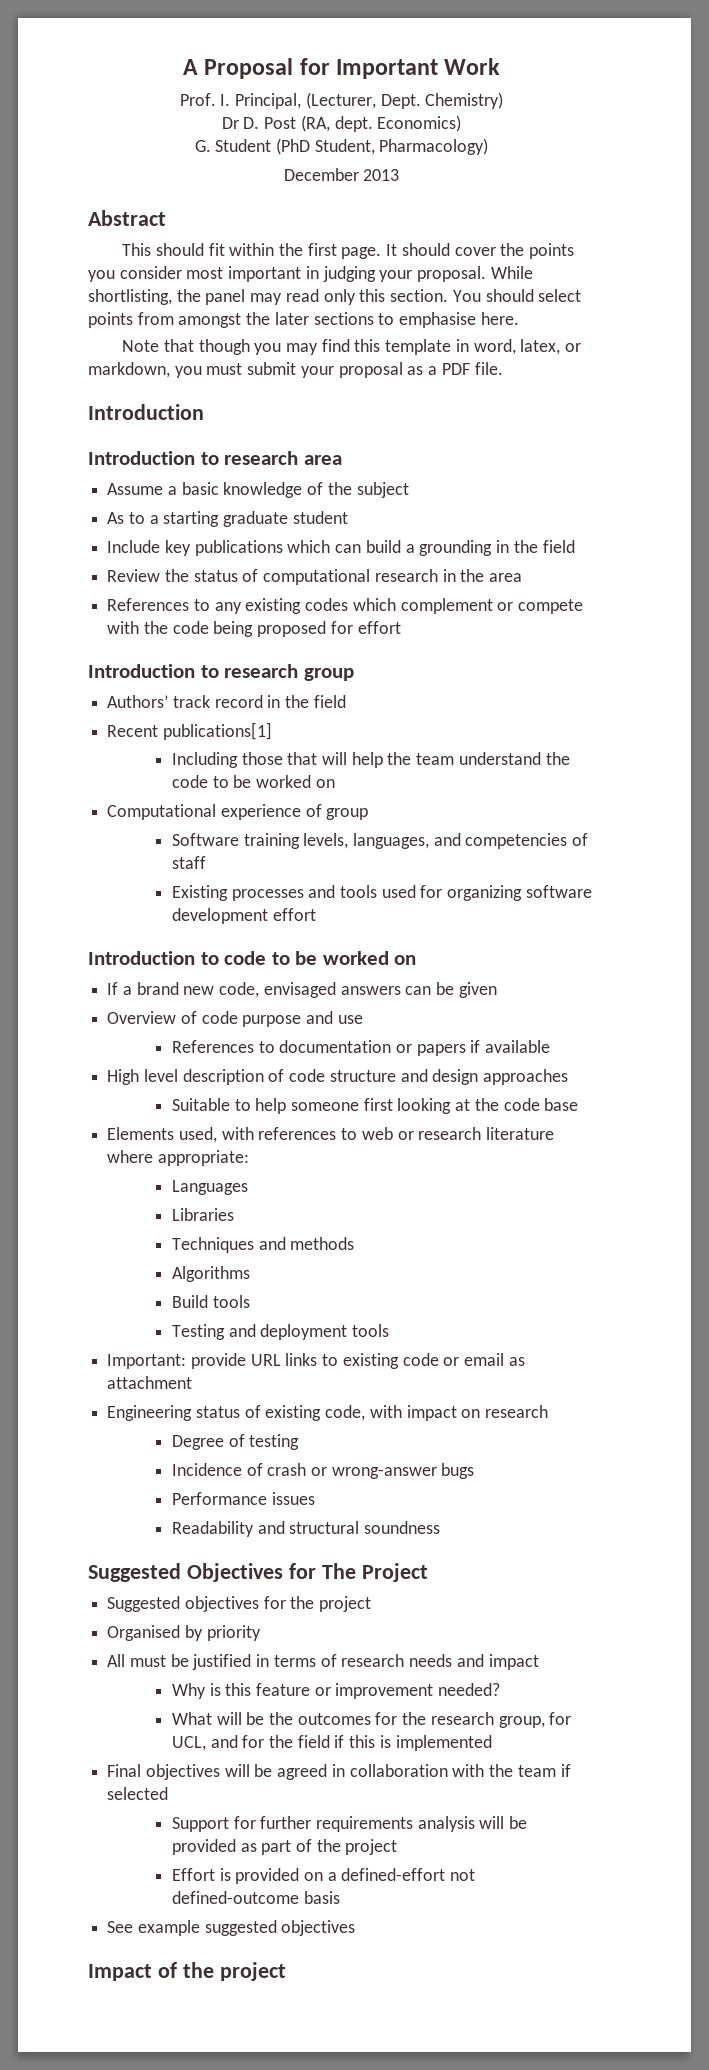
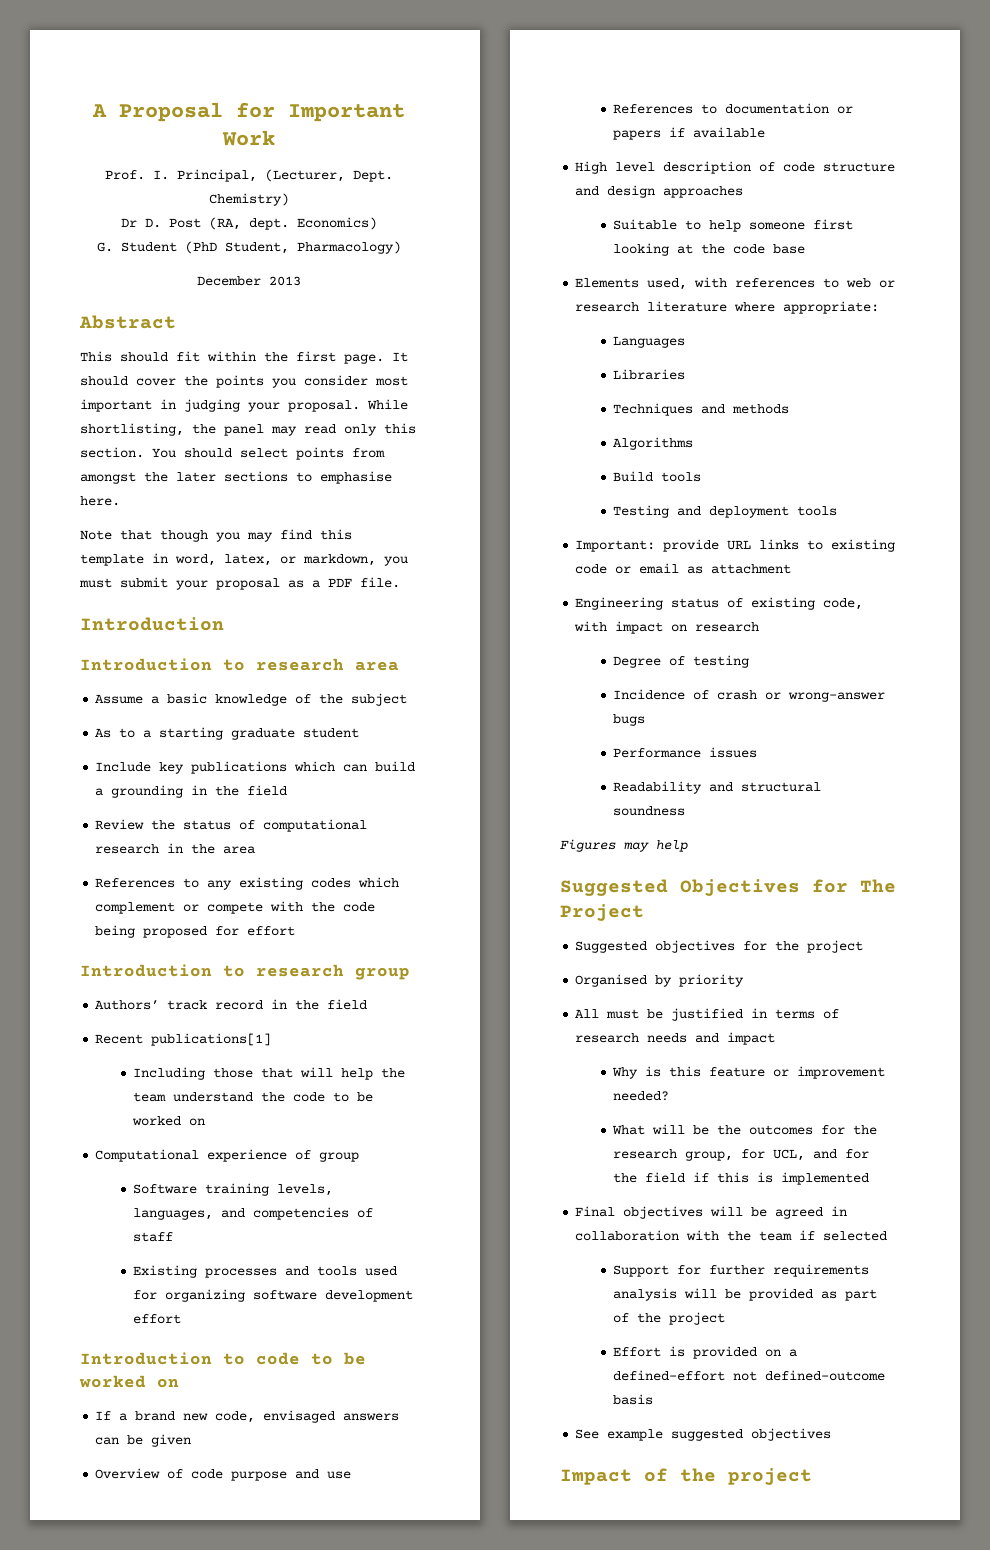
(440, 1527) none -> [560,839,688,852] // Figures may help

